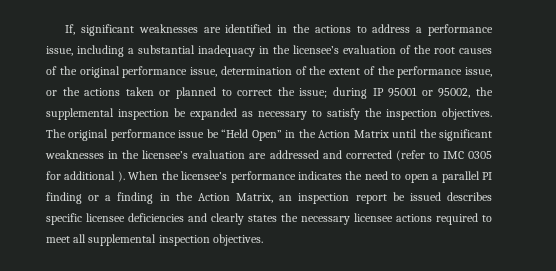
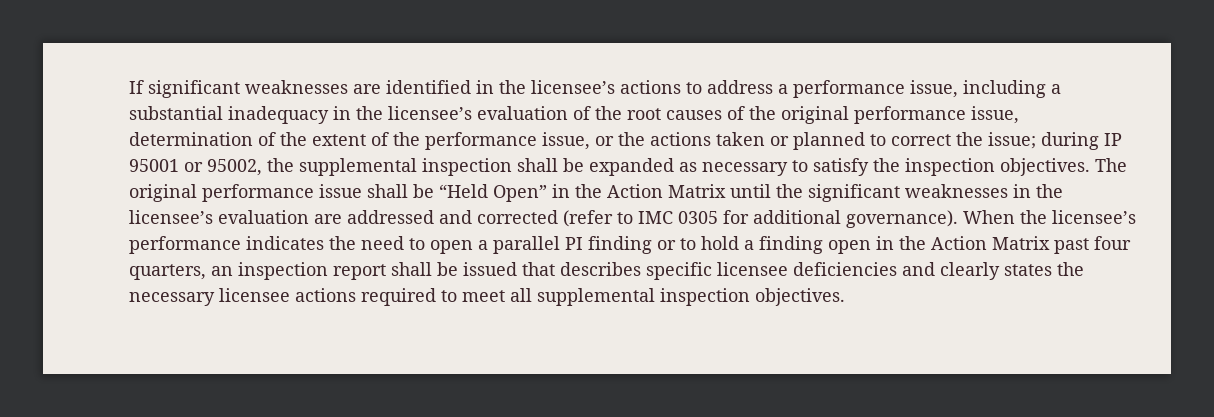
[65,24,76,35] If, -> [129,80,144,94] If
(310, 28) none -> [531,80,615,94] licensee’s
(169, 114) none -> [517,158,558,172] shall
(205, 134) none -> [367,184,408,198] shall
[117,171,125,182] ). -> [846,210,958,228] governance).
(100, 198) none -> [680,236,739,250] to hold
[159,192,274,203] in the Action Matrix, -> [828,236,1131,254] [129,264,206,280] open in the Action Matrix past four quarters,
(387, 199) none -> [391,262,432,276] shall
(441, 196) none -> [522,262,555,276] that

